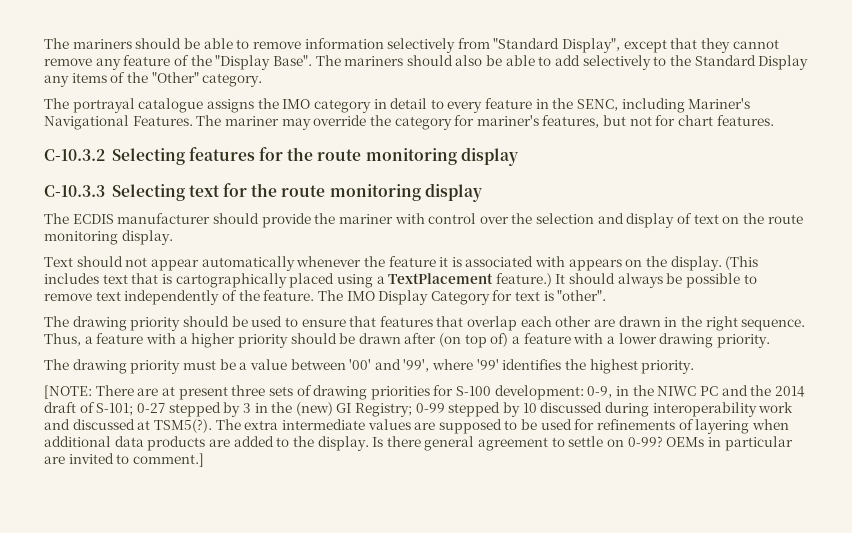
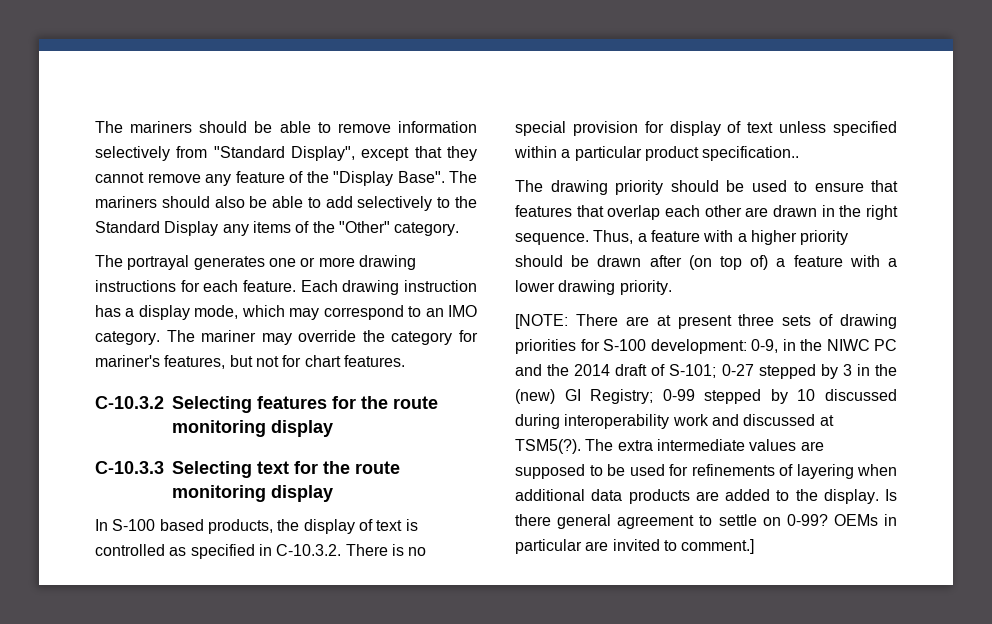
[138,98,751,113] [44,115,193,130] catalogue assigns the IMO category in detail to every feature in the SENC, including Mariner's Navigational Features. -> [193,255,416,270] [95,280,477,295] [95,305,478,320] [95,331,160,345] generates one or more drawing instructions for each feature. Each drawing instruction has a display mode, which may correspond to an IMO category.
[44,213,803,228] [44,230,173,245] [44,256,759,271] [44,273,757,288] [44,290,607,305] The ECDIS manufacturer should provide the mariner with control over the selection and display of text on the route monitoring display. // Text should not appear automatically whenever the feature it is associated with appears on the display. (This includes text that is cartographically placed using a TextPlacement feature.) It should always be possible to remove text independently of the feature. The IMO Display Category for text is "other". -> [95,519,418,534] [95,544,427,559] [515,121,897,136] [514,146,800,161] In S-100 based products, the display of text is controlled as specified in C-10.3.2. There is no special provision for display of text unless specified within a particular product specification..
[44,359,695,374] // The drawing priority must be a value between '00' and '99', where '99' identifies the highest priority. -> (672, 287) none

